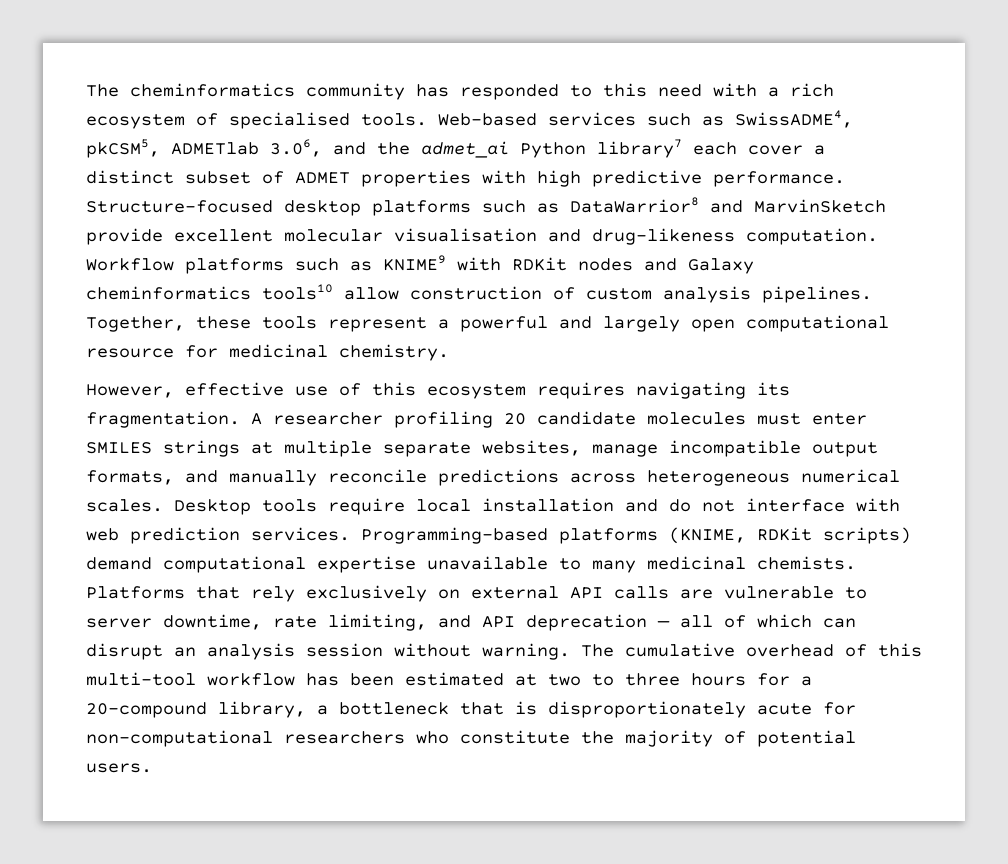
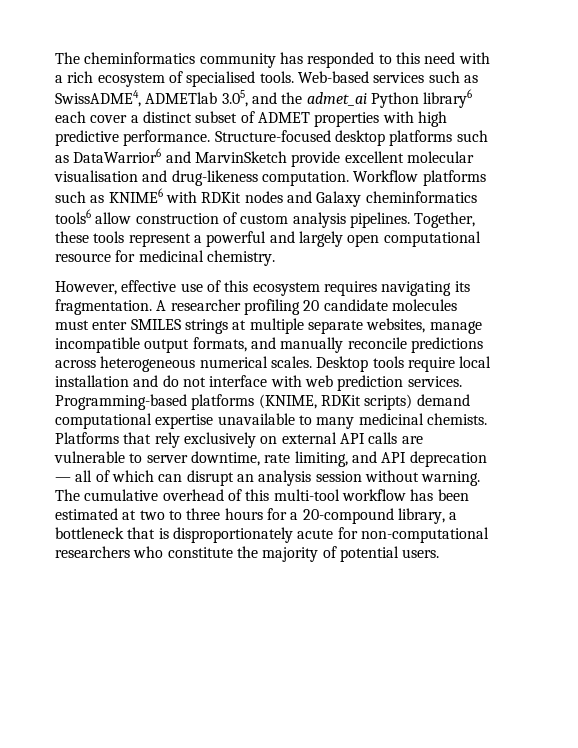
[86,139,322,158] pkCSM5, ADMETlab 3.06, -> [145,90,248,107] ADMETlab 3.05,
[597,139,682,158] library7 -> [423,89,473,108] library6
[570,197,699,213] DataWarrior8 -> [73,148,162,163] DataWarrior6
[383,255,446,271] KNIME9 -> [108,188,163,203] KNIME6
[262,284,333,300] tools10 -> [55,209,91,224] tools6

